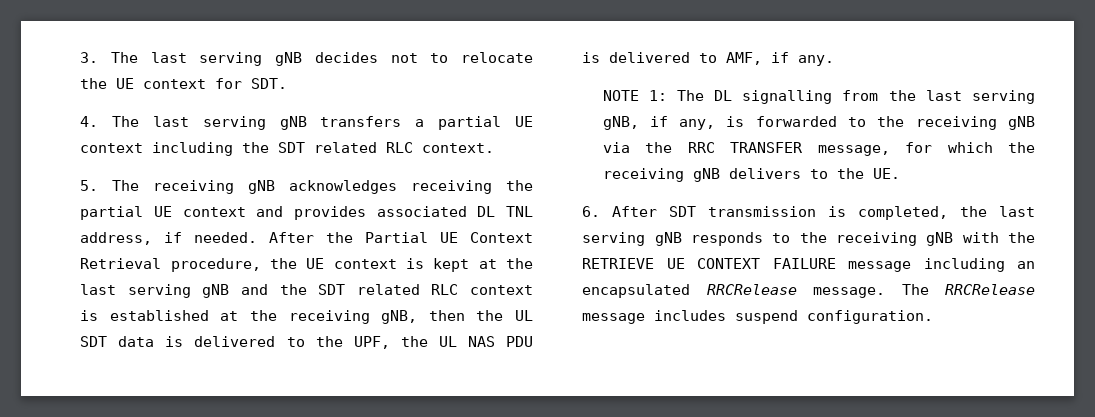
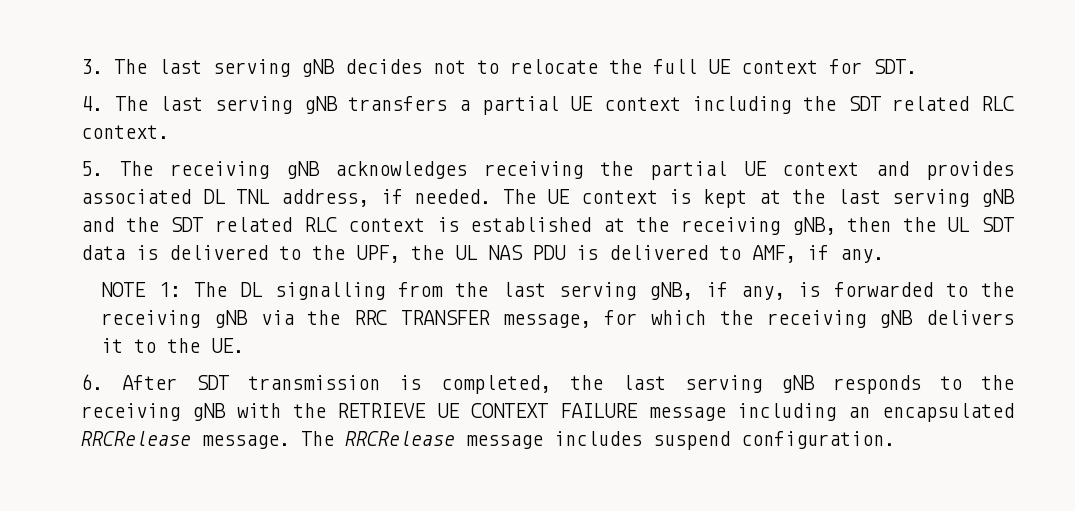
(108, 83) none -> [653,59,698,74] full
[269,232,533,243] [80,258,297,272] After the Partial UE Context Retrieval procedure, the -> [502,189,536,204] The
(801, 173) none -> [101,338,124,353] it

